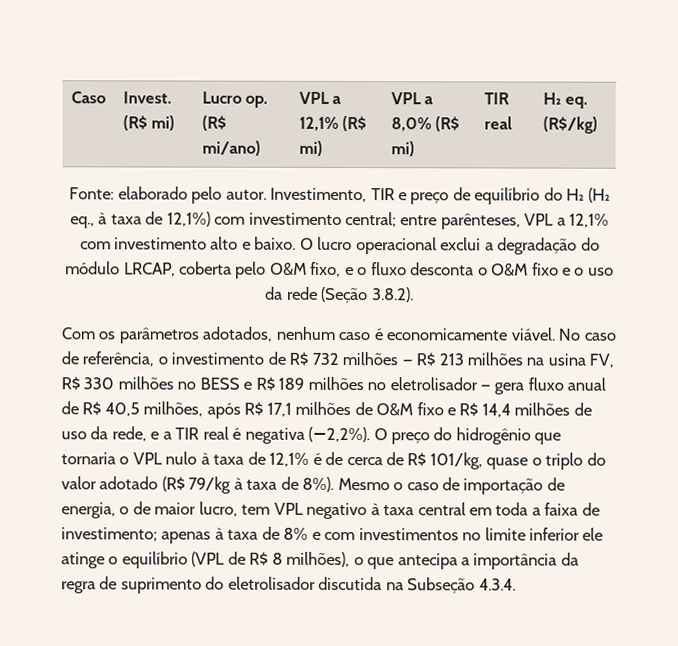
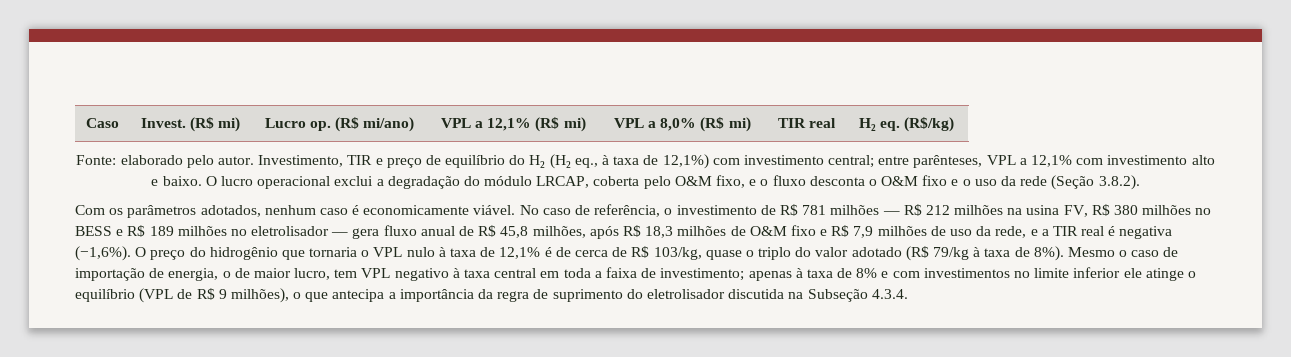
[311,352,339,365] 732 -> [802,205,827,215] 781
[438,353,464,366] 213 -> [925,205,950,215] 212
[83,377,115,390] 330 -> [1113,205,1138,215] 380
[104,402,140,417] 40,5 -> [500,226,529,238] 45,8
[266,402,292,417] 17,1 -> [645,226,674,238] 18,3
[481,403,511,418] 14,4 -> [853,226,874,238] 7,9
[308,426,371,443] (−2,2%). -> [75,246,131,261] (−1,6%).
[429,452,483,470] 101/kg, -> [653,247,702,260] 103/kg,
[271,552,283,565] 8 -> [218,289,227,299] 9

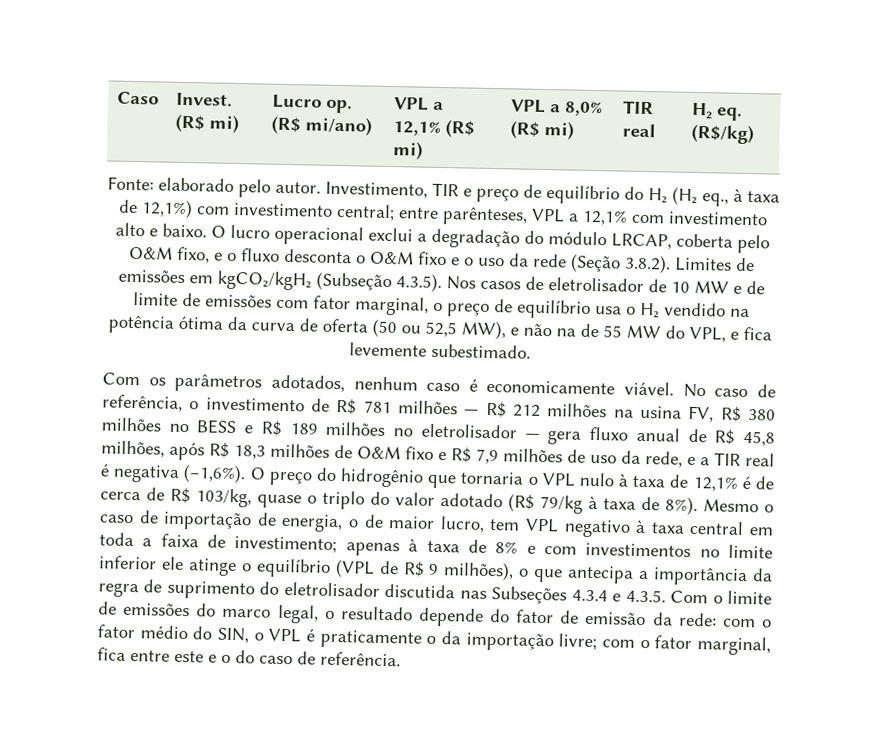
(1140, 182) none -> [674,257,755,272] [117,269,765,295] [132,291,750,319] [108,315,772,343] [349,342,531,359] Limites de emissões em kgCO₂/kgH₂ (Subseção 4.3.5). Nos casos de eletrolisador de 10 MW e de limite de emissões com fator marginal, o preço de equilíbrio usa o H₂ vendido na potência ótima da curva de oferta (50 ou 52,5 MW), e não na de 55 MW do VPL, e fica levemente subestimado.
[788,289,908,302] na Subseção 4.3.4. -> [459,586,772,605] [98,601,772,628] [97,624,771,656] [97,647,401,667] nas Subseções 4.3.4 e 4.3.5. Com o limite de emissões do marco legal, o resultado depende do fator de emissão da rede: com o fator médio do SIN, o VPL é praticamente o da importação livre; com o fator marginal, fica entre este e o do caso de referência.

